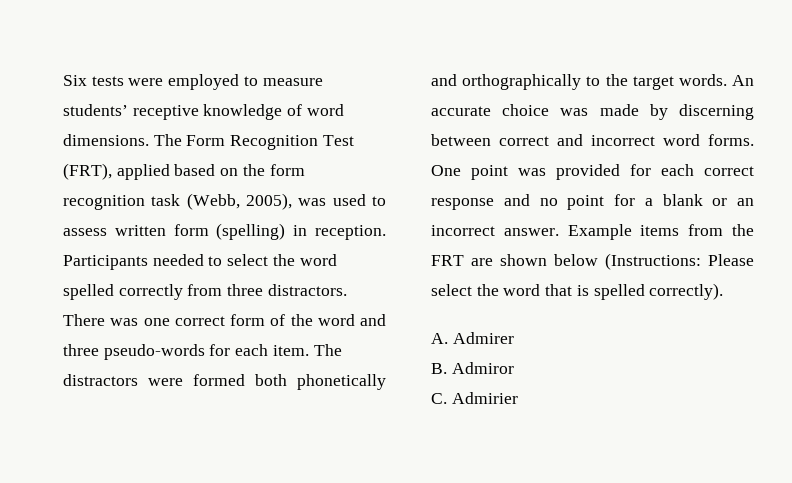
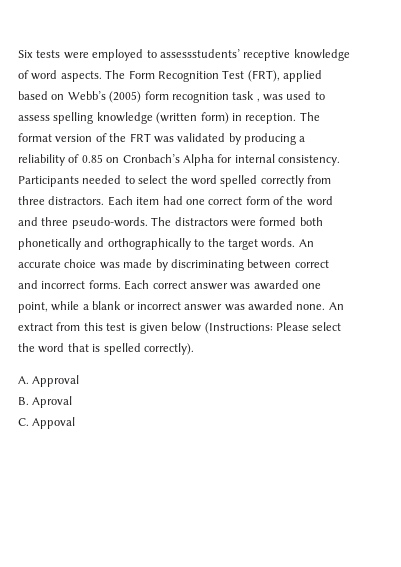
[262,78,323,86] [63,104,128,116] measure students’ -> [159,49,240,58] assessstudents’
[63,134,149,146] dimensions. -> [60,71,102,82] aspects.
[242,164,265,176] the -> [67,91,142,103] Webb’s (2005)
[186,193,292,210] (Webb, 2005), -> [256,98,260,102] ,
[114,223,386,240] written form (spelling) in reception. -> [53,112,320,124] [18,133,306,145] [18,154,340,166] spelling knowledge (written form) in reception. The format version of the FRT was validated by producing a reliability of 0.85 on Cronbach’s Alpha for internal consistency.
[63,314,139,326] There was -> [107,196,183,206] Each item had
[103,344,309,360] pseudo-words for each item. -> [71,217,148,229] pseudo-words.
[679,104,754,120] discerning -> [170,259,244,271] discriminating
[663,134,754,146] [431,164,754,180] [431,194,754,210] [431,224,754,240] [431,254,547,266] word forms. One point was provided for each correct response and no point for a blank or an incorrect answer. Example items from the FRT are shown -> [88,280,321,290] [18,301,344,313] [18,322,168,334] forms. Each correct answer was awarded one point, while a blank or incorrect answer was awarded none. An extract from this test is given
[452,332,514,344] Admirer -> [32,375,80,387] Approval
[451,362,514,374] Admiror -> [32,396,73,408] Aproval
[451,392,518,404] Admirier -> [32,417,76,429] Appoval

